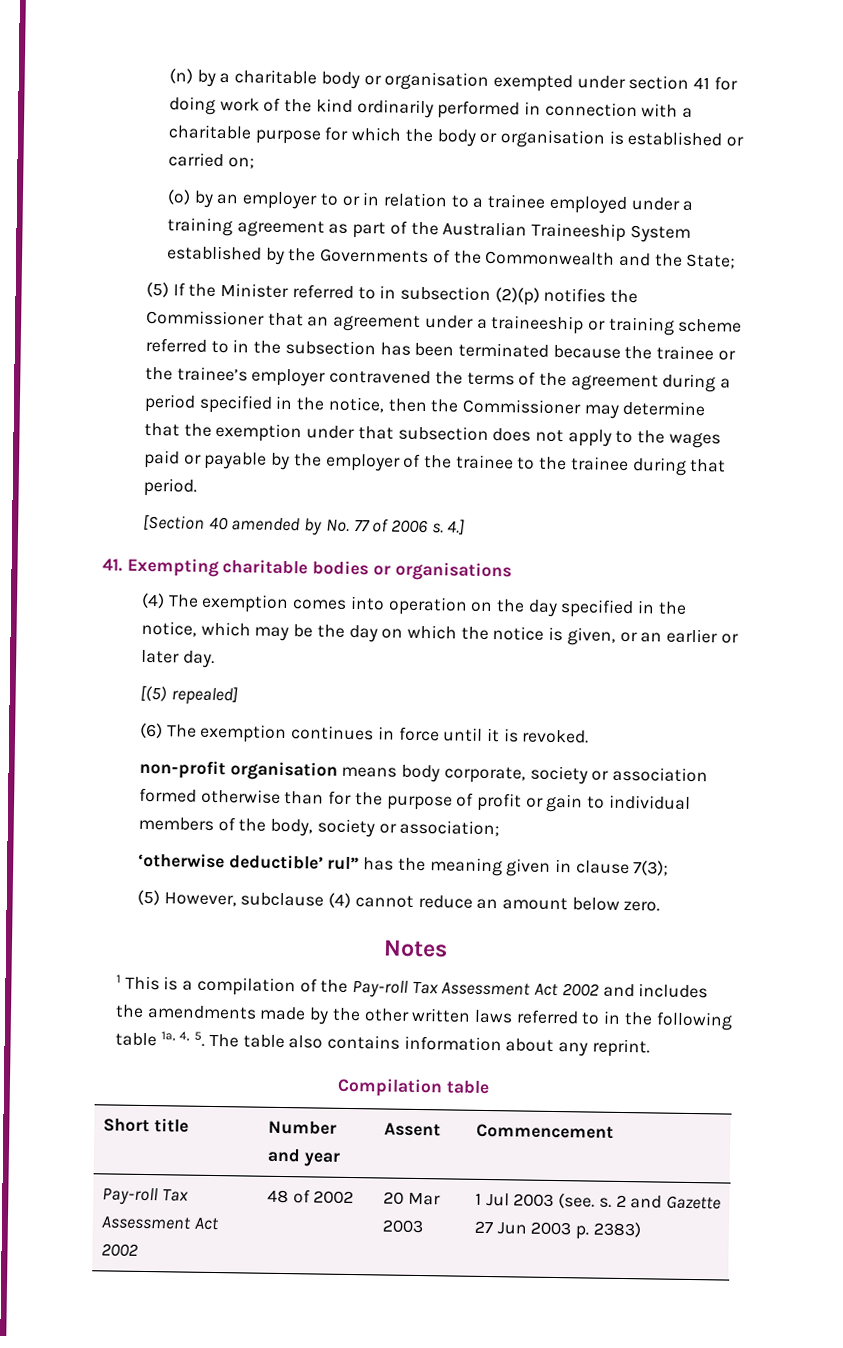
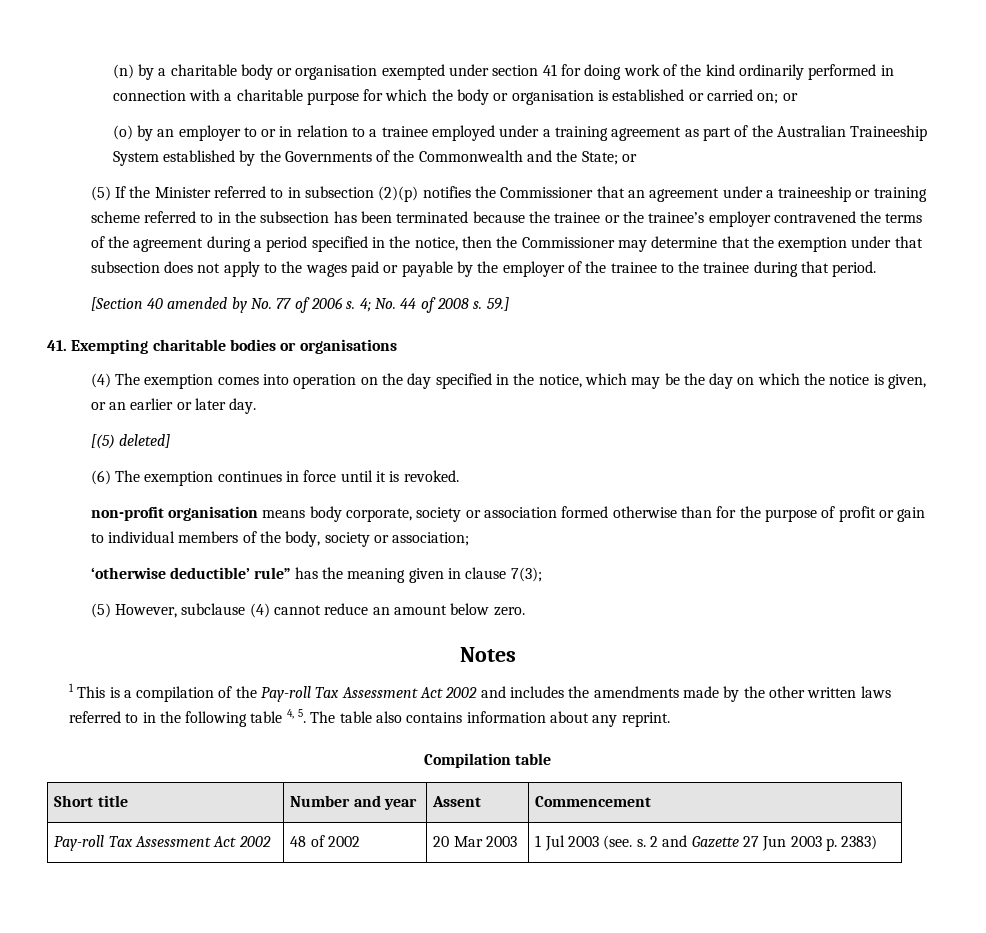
(255, 163) none -> [782,93,798,101] or
(737, 261) none -> [622,154,638,162] or
[447,519,466,535] 4.] -> [359,297,509,313] 4; No. 44 of 2008 s. 59.]
[170,686,238,706] repealed] -> [119,434,171,448] deleted]
[327,856,360,871] rul” -> [254,567,291,579] rule”
[160,1031,176,1042] 1a, -> (283, 717) none

